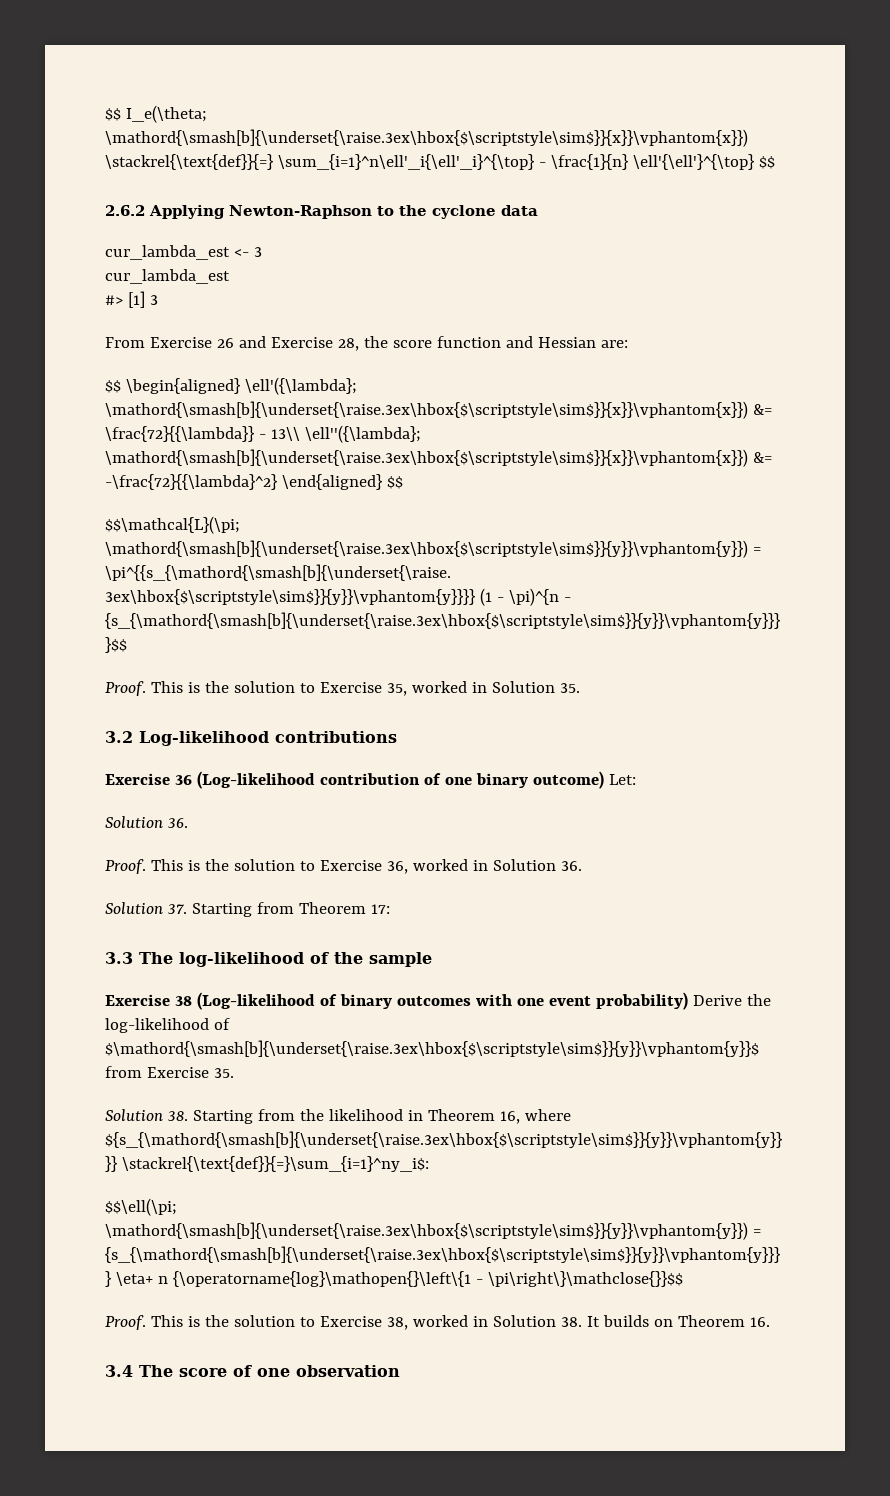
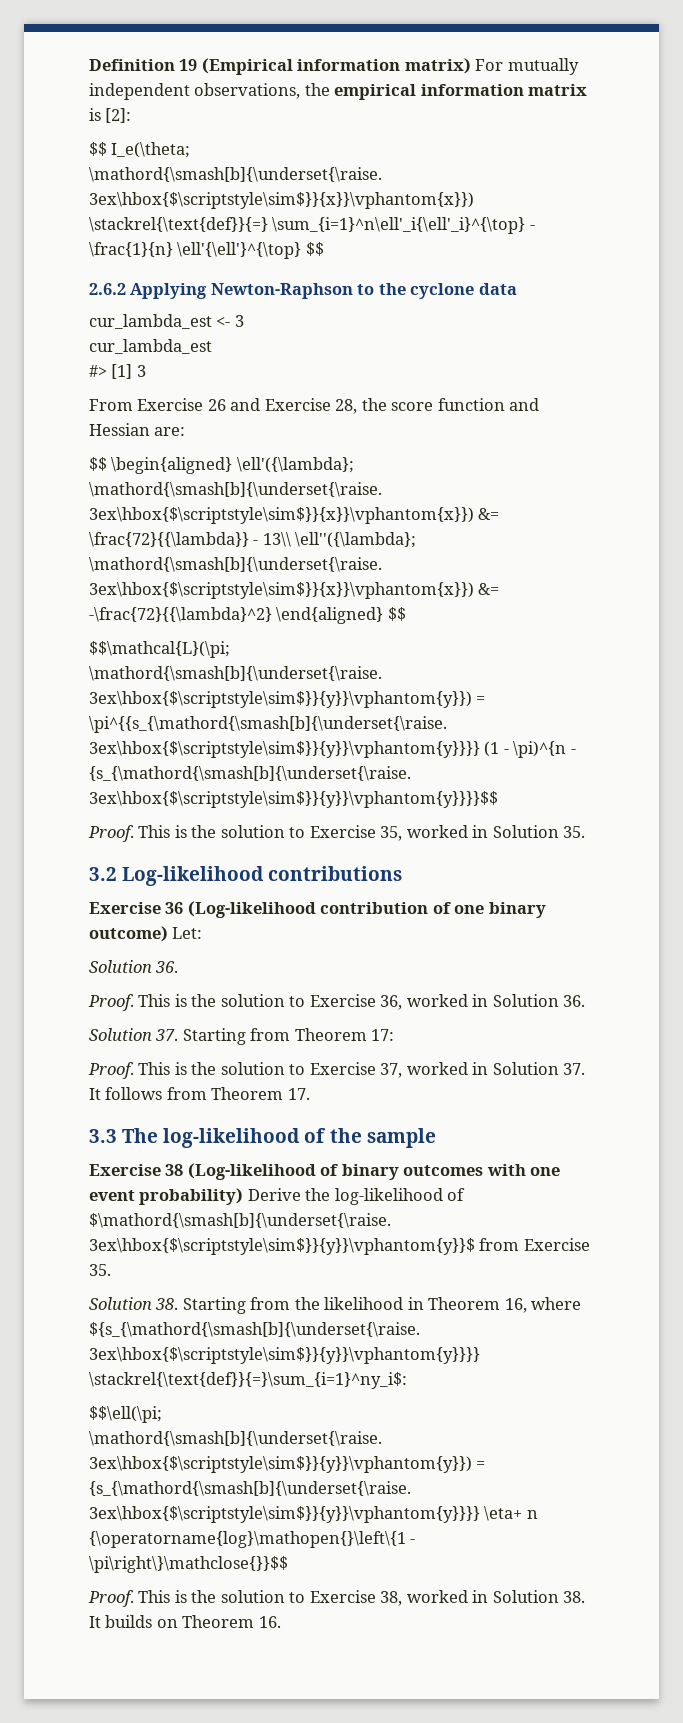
(105, 114) none -> [89,58,579,75] [89,83,588,100] [89,108,132,123] Definition 19 (Empirical information matrix) For mutually independent observations, the empirical information matrix is [2]: //
(390, 909) none -> [88,1062,586,1079] [89,1087,310,1100] // Proof. This is the solution to Exercise 37, worked in Solution 37. It follows from Theorem 17.
[105,1365,400,1377] // 3.4 The score of one observation -> (281, 1622) none

